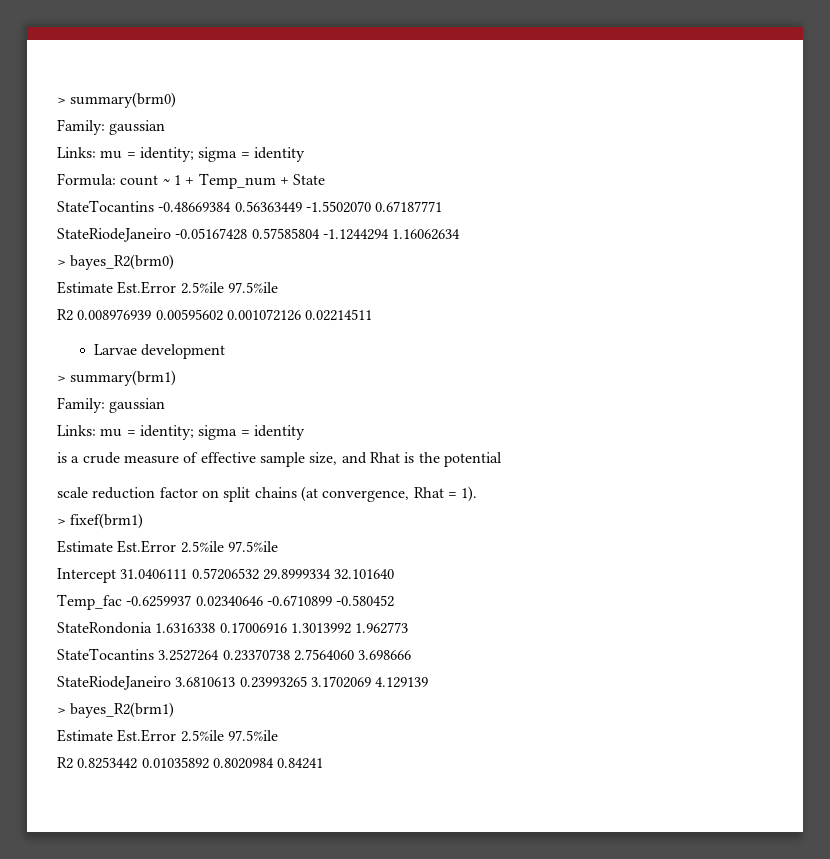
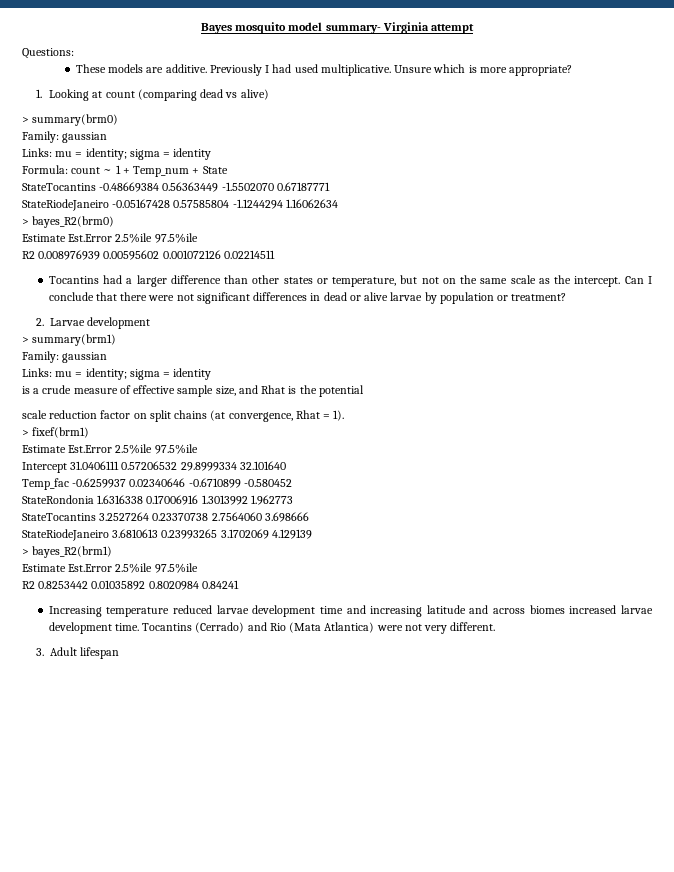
(57, 100) none -> [200,22,475,34] [22,48,74,59] [75,64,573,76] [35,89,269,101] Bayes mosquito model summary- Virginia attempt // Questions: // These models are additive. Previously I had used multiplicative. Unsure which is more appropriate? // 1. Looking at count (comparing dead vs alive) //
(373, 315) none -> [48,275,652,287] [48,292,567,304] [35,318,44,326] Tocantins had a larger difference than other states or temperature, but not on the same scale as the intercept. Can I conclude that there were not significant differences in dead or alive larvae by population or treatment? // 2.
(324, 763) none -> [48,605,653,617] [48,622,496,634] [35,647,119,659] // Increasing temperature reduced larvae development time and increasing latitude and across biomes increased larvae development time. Tocantins (Cerrado) and Rio (Mata Atlantica) were not very different. // 3. Adult lifespan

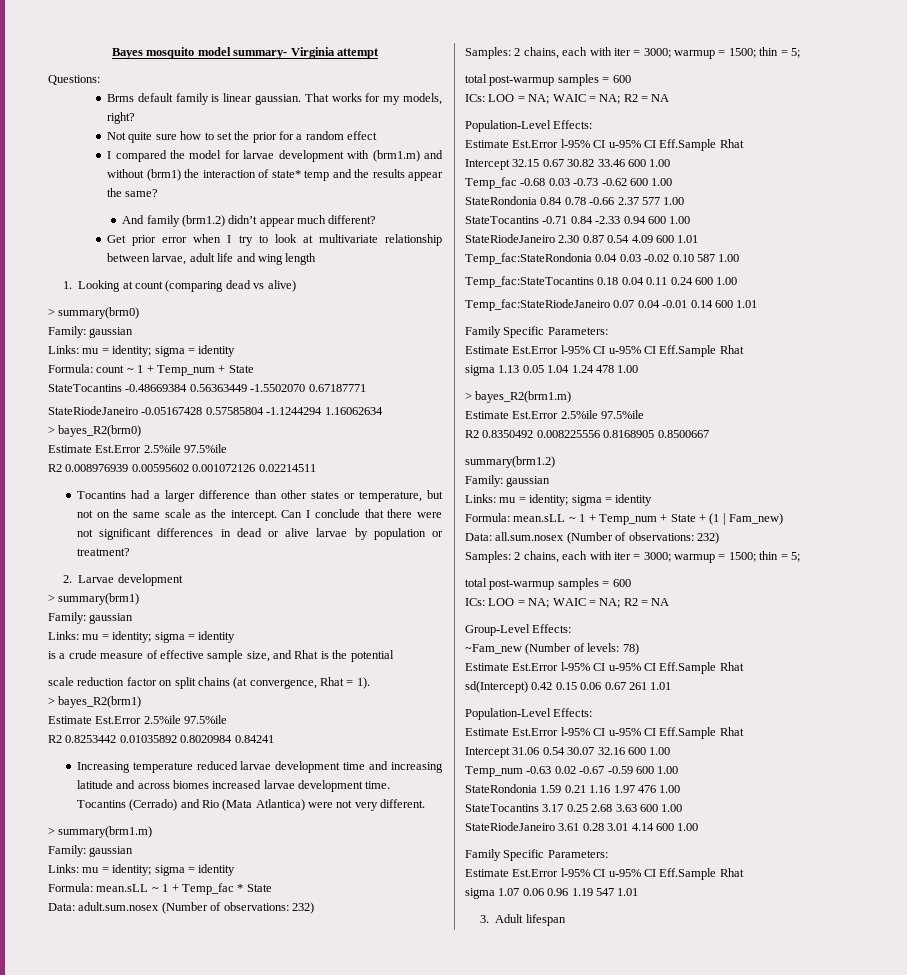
[75,64,573,76] These models are additive. Previously I had used multiplicative. Unsure which is more appropriate? -> [107,93,443,105] [107,112,136,124] [107,131,378,143] [107,150,443,162] [107,169,443,181] [107,188,159,197] [122,215,377,227] [107,234,442,246] [107,253,317,265] Brms default family is linear gaussian. That works for my models, right? // Not quite sure how to set the prior for a random effect // I compared the model for larvae development with (brm1.m) and without (brm1) the interaction of state* temp and the results appear the same? // And family (brm1.2) didn’t appear much different? // Get prior error when I try to look at multivariate relationship between larvae, adult life and wing length
[22,427,90,438] [22,444,198,454] [22,461,286,473] [22,478,292,490] [22,495,293,505] [22,512,309,522] [22,529,312,541] // > fixef(brm1) // Estimate Est.Error 2.5%ile 97.5%ile // Intercept 31.0406111 0.57206532 29.8999334 32.101640 // Temp_fac -0.6259937 0.02340646 -0.6710899 -0.580452 // StateRondonia 1.6316338 0.17006916 1.3013992 1.962773 // StateTocantins 3.2527264 0.23370738 2.7564060 3.698666 // StateRiodeJaneiro 3.6810613 0.23993265 3.1702069 4.129139 -> (370, 683) none
(496, 626) none -> [48,826,153,838] [48,845,134,857] [48,864,236,876] [48,883,272,895] [48,902,314,914] [465,47,800,59] [465,74,631,86] [465,94,670,104] [465,120,593,132] [465,139,744,151] [465,159,671,170] [465,177,673,189] [465,196,685,205] [465,216,691,224] [465,234,699,243] [465,253,740,265] [465,276,738,288] [465,299,758,311] [465,326,608,338] [465,345,744,357] [465,365,639,376] [465,391,572,403] [465,410,645,419] [465,430,709,438] [465,456,555,468] [465,475,551,487] [465,494,653,506] [465,513,784,525] [465,532,719,544] [465,551,800,563] [465,578,631,590] [465,598,670,608] [465,624,572,636] [465,643,639,655] [465,662,744,674] [465,681,672,693] [465,708,593,720] [465,727,744,739] [465,747,671,758] [465,766,679,777] [465,784,681,793] [465,804,683,812] [465,822,699,831] [465,849,608,861] [465,868,744,880] [465,888,639,899] // > summary(brm1.m) // Family: gaussian // Links: mu = identity; sigma = identity // Formula: mean.sLL ~ 1 + Temp_fac * State // Data: adult.sum.nosex (Number of observations: 232) // Samples: 2 chains, each with iter = 3000; warmup = 1500; thin = 5; // total post-warmup samples = 600 // ICs: LOO = NA; WAIC = NA; R2 = NA // Population-Level Effects: // Estimate Est.Error l-95% CI u-95% CI Eff.Sample Rhat // Intercept 32.15 0.67 30.82 33.46 600 1.00 // Temp_fac -0.68 0.03 -0.73 -0.62 600 1.00 // StateRondonia 0.84 0.78 -0.66 2.37 577 1.00 // StateTocantins -0.71 0.84 -2.33 0.94 600 1.00 // StateRiodeJaneiro 2.30 0.87 0.54 4.09 600 1.01 // Temp_fac:StateRondonia 0.04 0.03 -0.02 0.10 587 1.00 // Temp_fac:StateTocantins 0.18 0.04 0.11 0.24 600 1.00 // Temp_fac:StateRiodeJaneiro 0.07 0.04 -0.01 0.14 600 1.01 // Family Specific Parameters: // Estimate Est.Error l-95% CI u-95% CI Eff.Sample Rhat // sigma 1.13 0.05 1.04 1.24 478 1.00 // > bayes_R2(brm1.m) // Estimate Est.Error 2.5%ile 97.5%ile // R2 0.8350492 0.008225556 0.8168905 0.8500667 // summary(brm1.2) // Family: gaussian // Links: mu = identity; sigma = identity // Formula: mean.sLL ~ 1 + Temp_num + State + (1 | Fam_new) // Data: all.sum.nosex (Number of observations: 232) // Samples: 2 chains, each with iter = 3000; warmup = 1500; thin = 5; // total post-warmup samples = 600 // ICs: LOO = NA; WAIC = NA; R2 = NA // Group-Level Effects: // ~Fam_new (Number of levels: 78) // Estimate Est.Error l-95% CI u-95% CI Eff.Sample Rhat // sd(Intercept) 0.42 0.15 0.06 0.67 261 1.01 // Population-Level Effects: // Estimate Est.Error l-95% CI u-95% CI Eff.Sample Rhat // Intercept 31.06 0.54 30.07 32.16 600 1.00 // Temp_num -0.63 0.02 -0.67 -0.59 600 1.00 // StateRondonia 1.59 0.21 1.16 1.97 476 1.00 // StateTocantins 3.17 0.25 2.68 3.63 600 1.00 // StateRiodeJaneiro 3.61 0.28 3.01 4.14 600 1.00 // Family Specific Parameters: // Estimate Est.Error l-95% CI u-95% CI Eff.Sample Rhat // sigma 1.07 0.06 0.96 1.19 547 1.01

